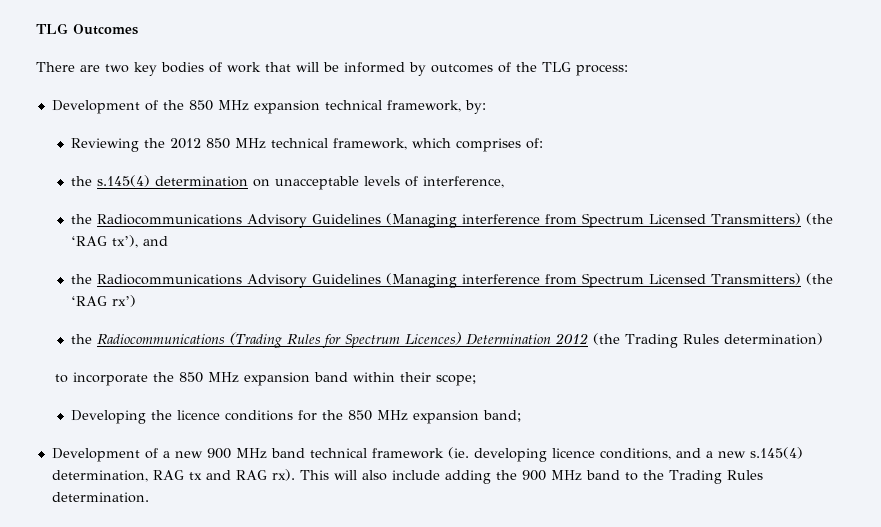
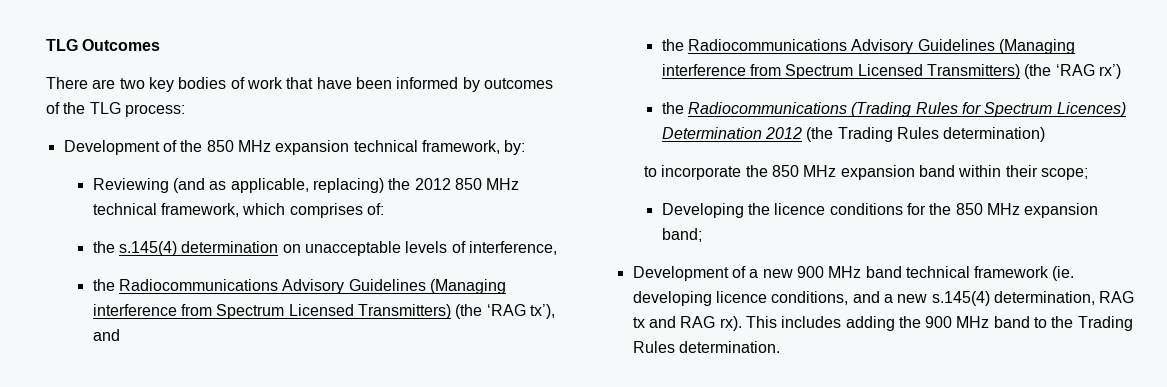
[296,62,339,72] will be -> [316,77,392,89] have been
(140, 145) none -> [172,178,384,193] (and as applicable, replacing)
[333,470,440,481] will also include -> [781,316,842,328] includes

